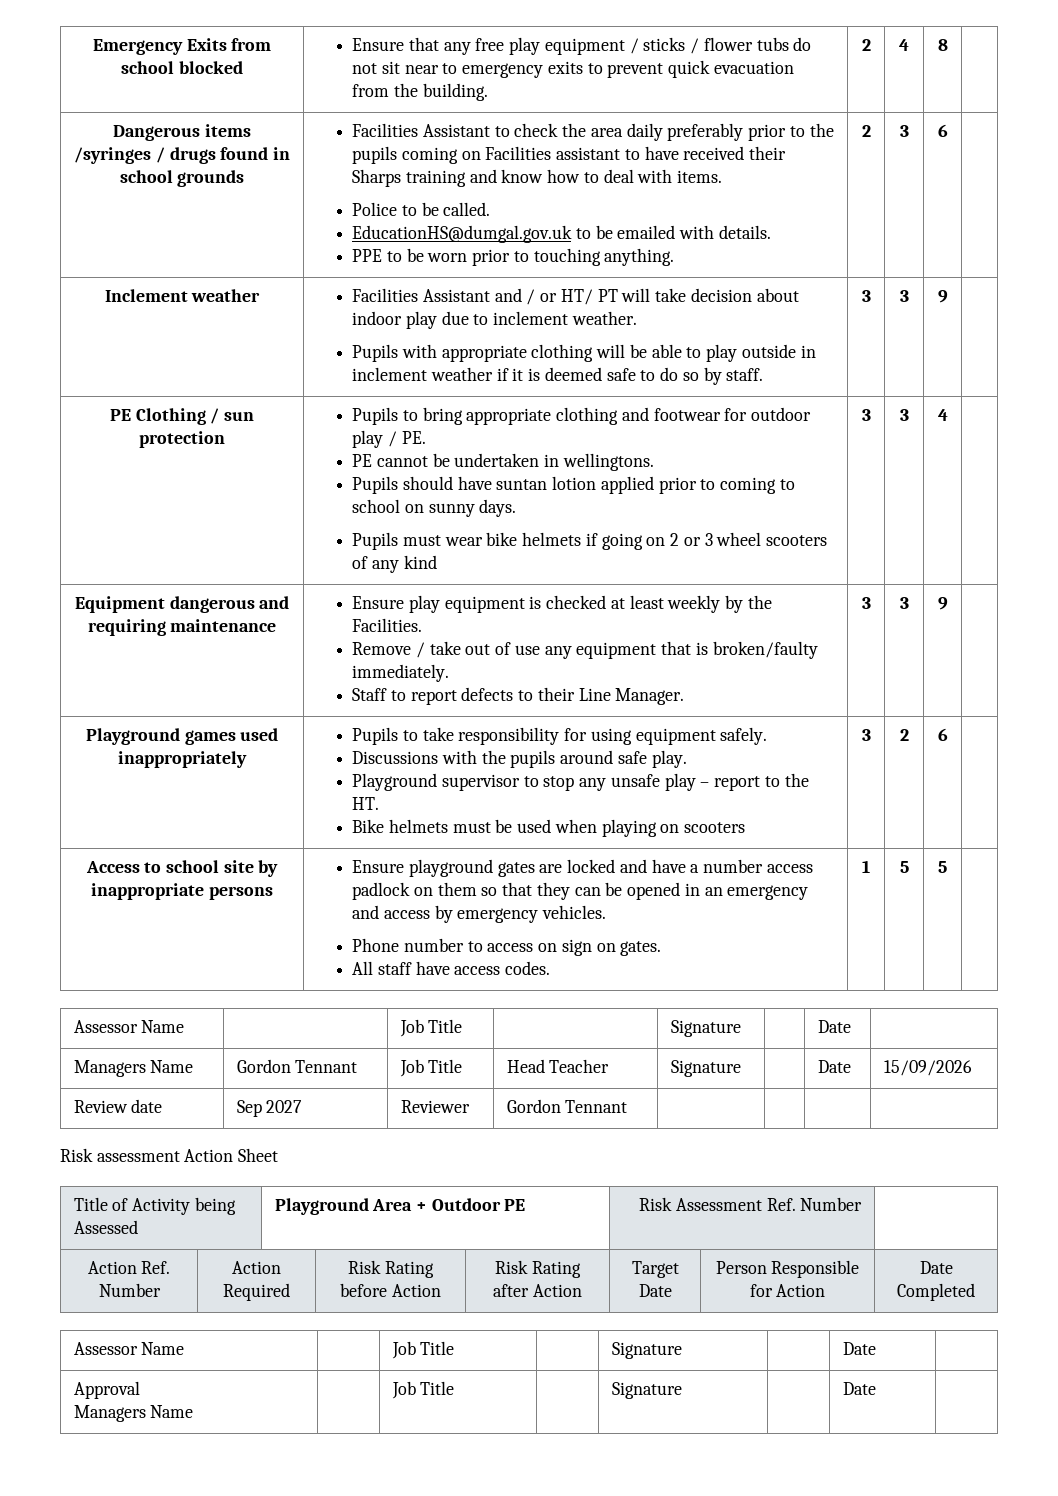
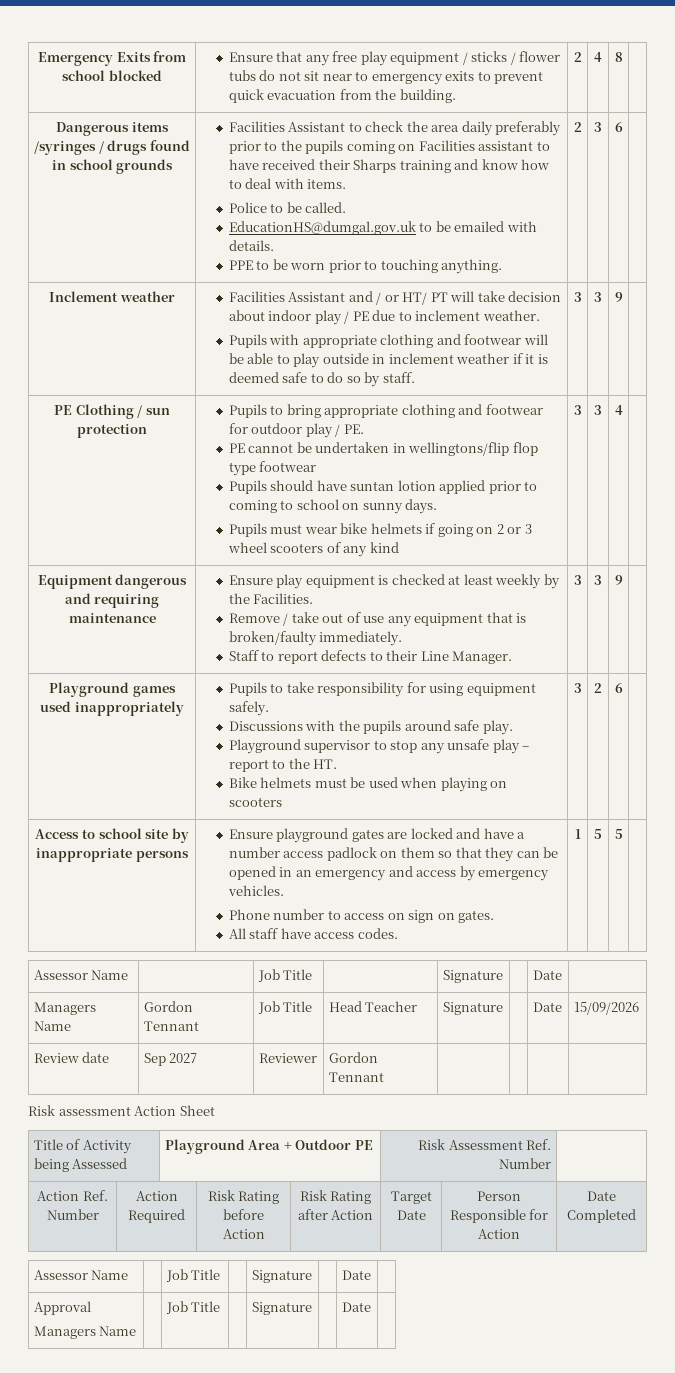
(437, 320) none -> [344,311,369,324] / PE
(594, 353) none -> [436,334,522,345] and footwear
[562,453,654,471] wellingtons. -> [408,442,538,456] [228,461,317,476] wellingtons/flip flop type footwear

